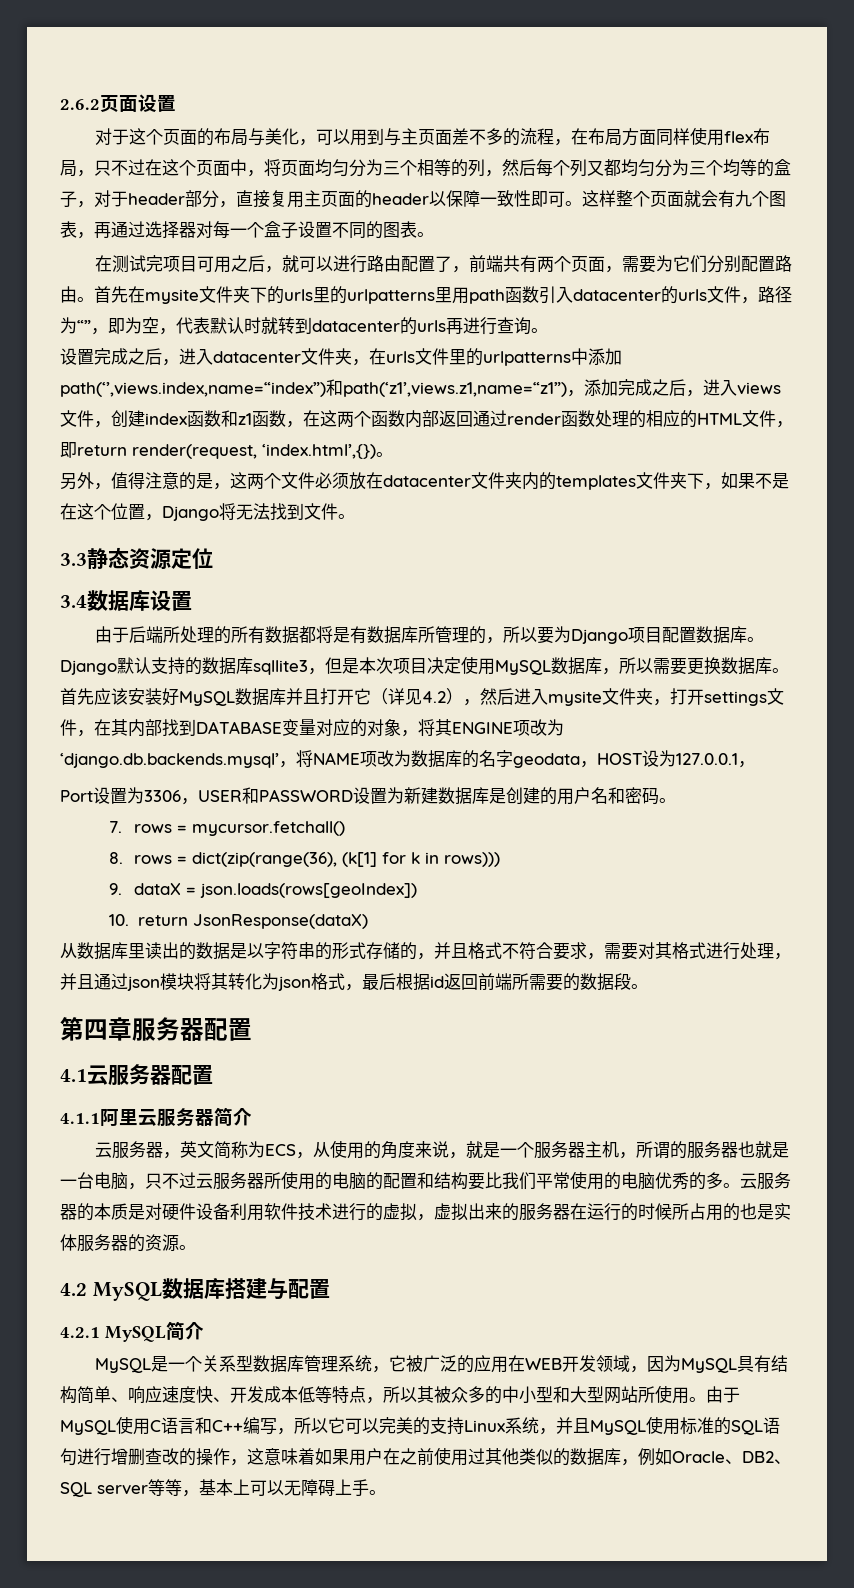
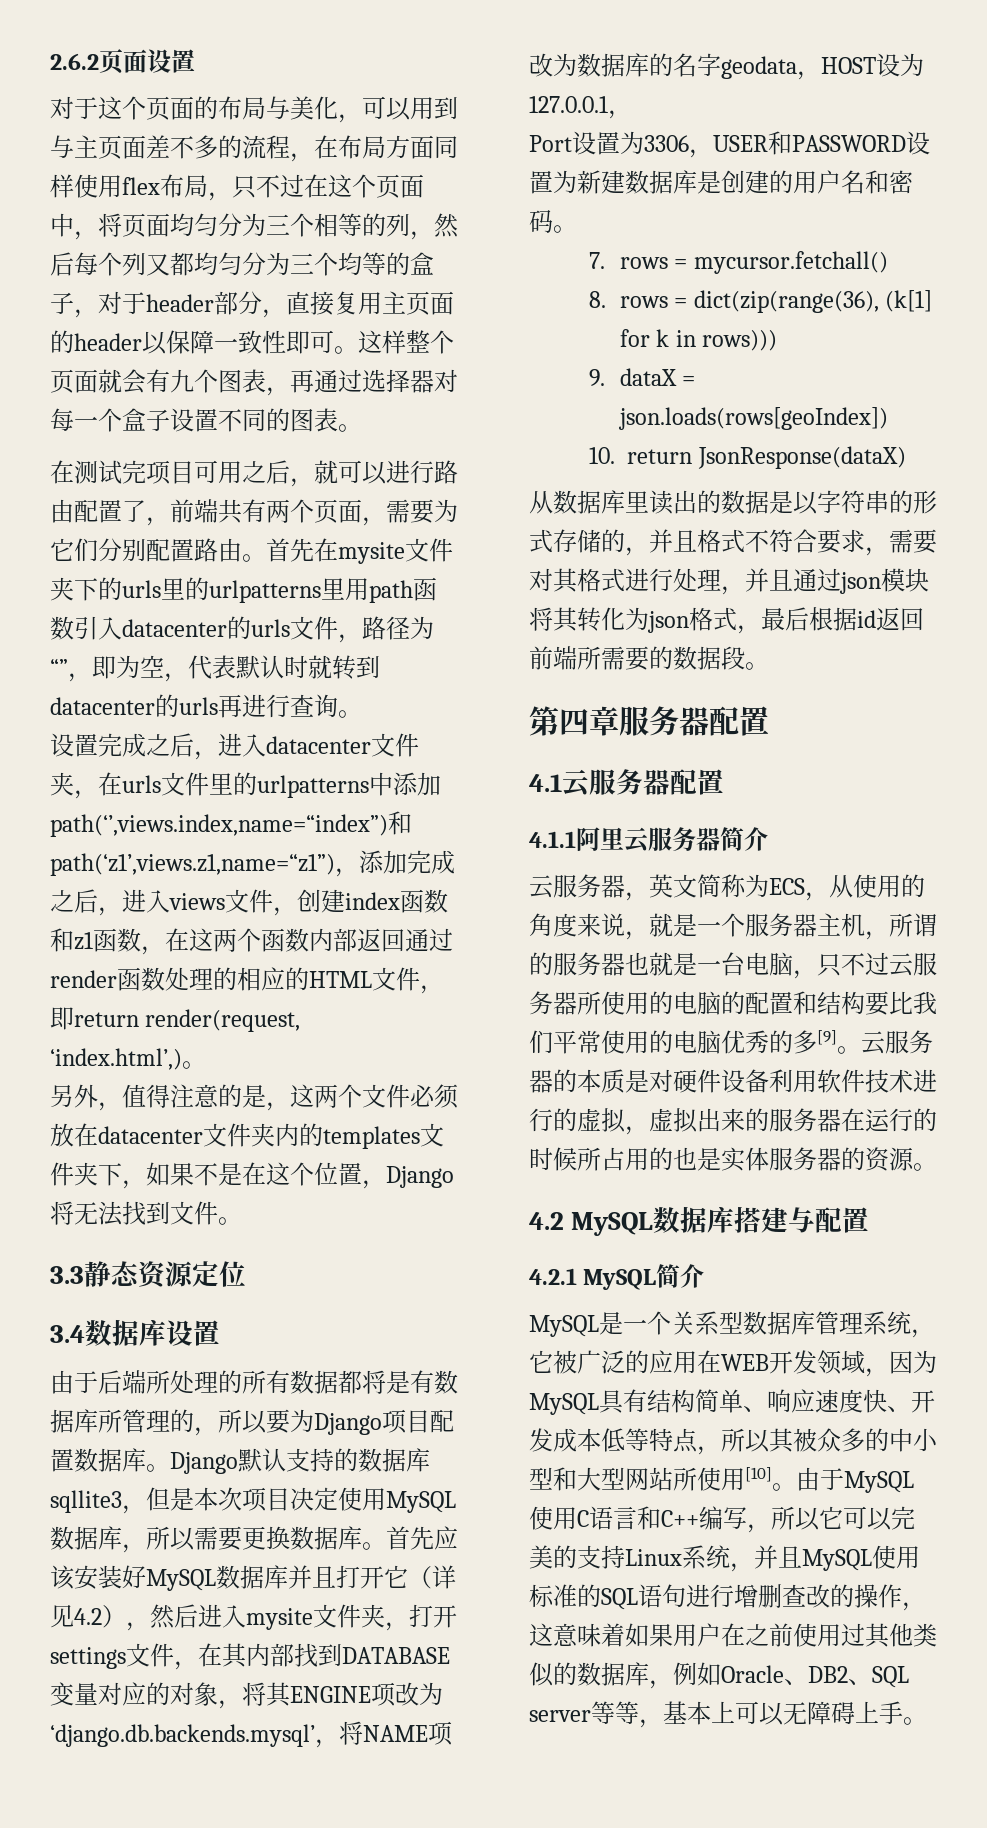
[262,444,376,459] ‘index.html’,{}) -> [50,1048,182,1070] ‘index.html’,)
(723, 1180) none -> [817,1030,837,1045] [9]
(689, 1395) none -> [745,1467,772,1482] [10]

